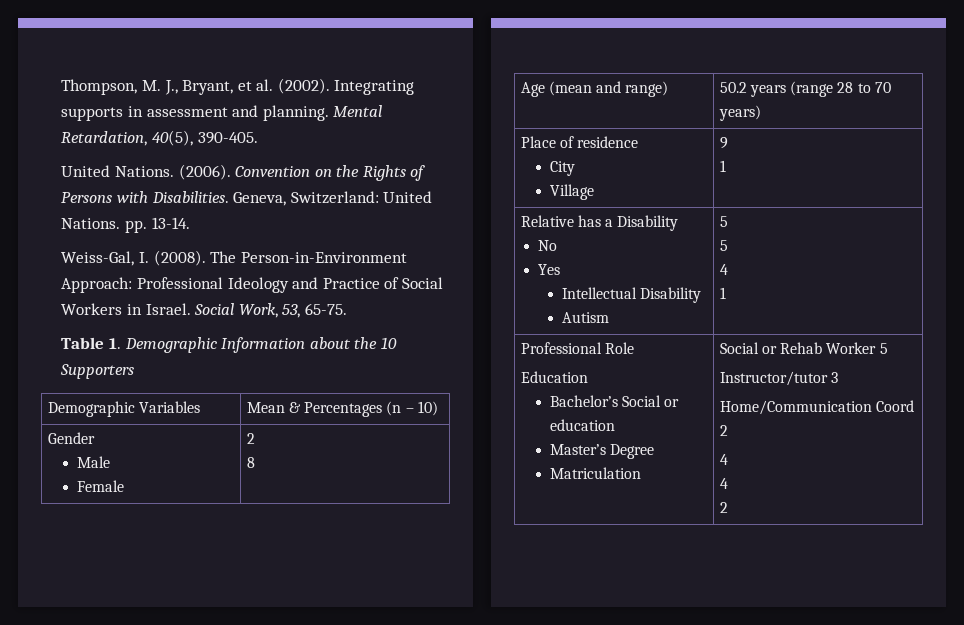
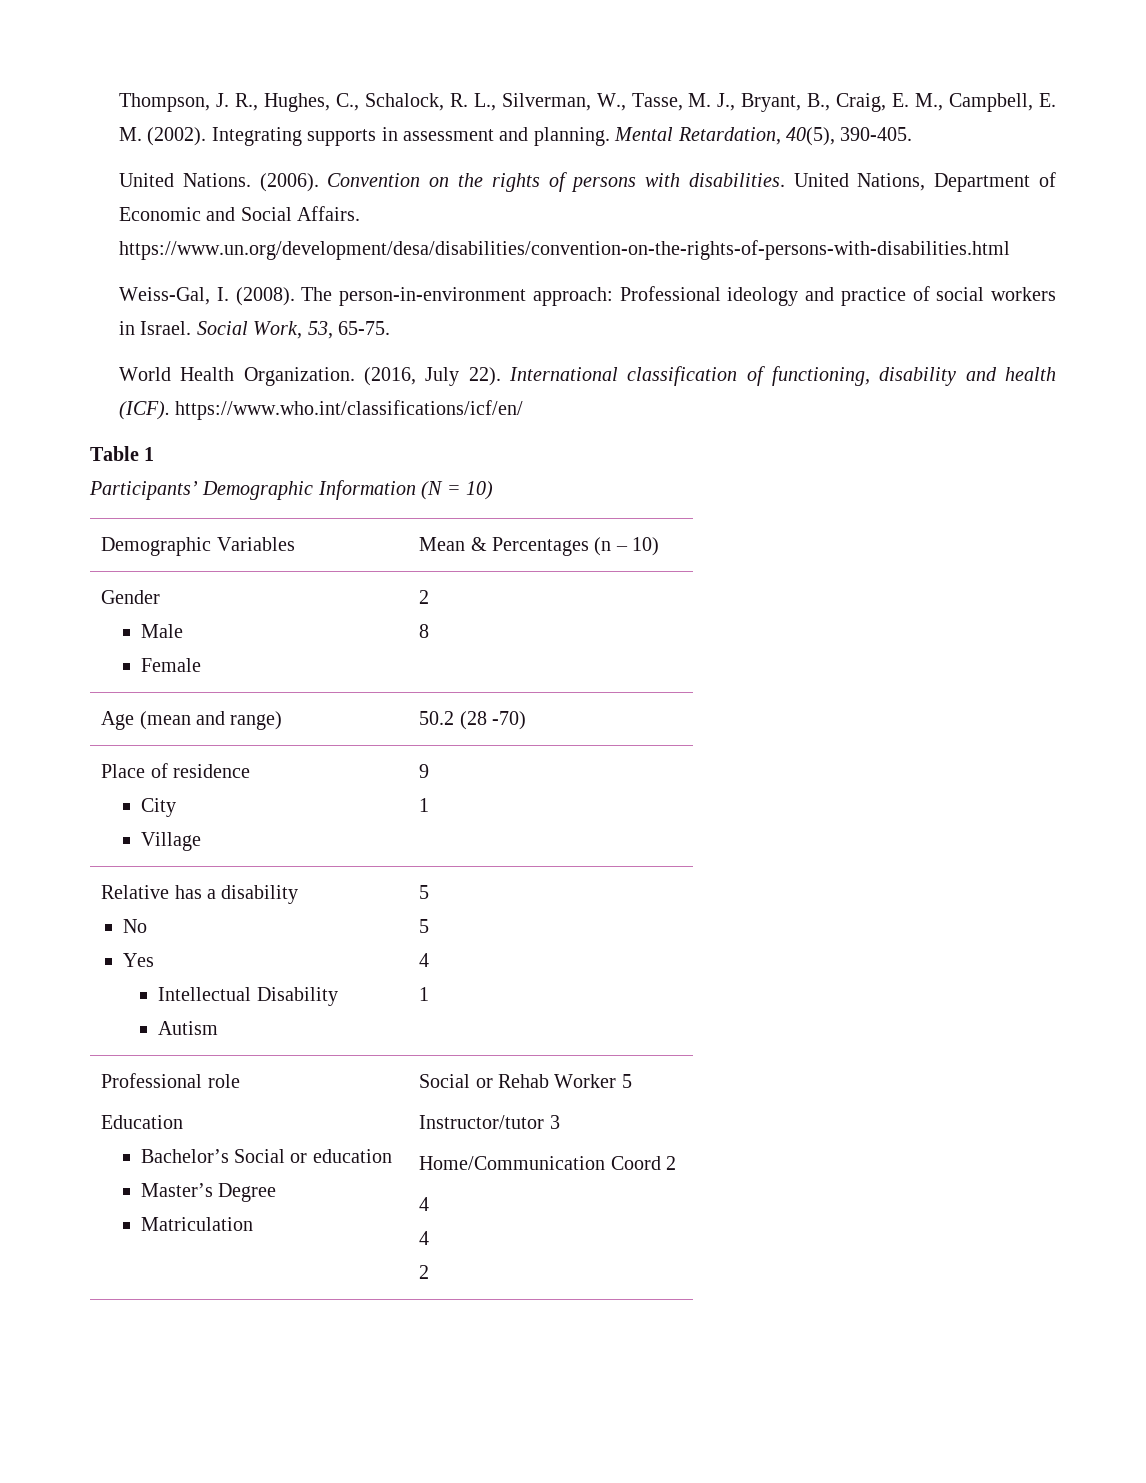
[141,79,274,95] M. J., Bryant, et al. -> [216,93,1056,112] [119,127,143,141] J. R., Hughes, C., Schalock, R. L., Silverman, W., Tasse, M. J., Bryant, B., Craig, E. M., Campbell, E. M.
[362,165,426,181] [61,191,433,206] [61,217,190,233] [61,250,407,266] [61,277,443,293] [61,303,123,315] Rights of Persons with Disabilities. Geneva, Switzerland: United Nations. pp. 13-14. // Weiss-Gal, I. (2008). The Person-in-Environment Approach: Professional Ideology and Practice of Social Workers -> [491,172,1056,192] [119,206,361,221] [119,240,1011,260] [119,286,1056,306] rights of persons with disabilities. United Nations, Department of Economic and Social Affairs. https://www.un.org/development/desa/disabilities/convention-on-the-rights-of-persons-with-disabilities.html // Weiss-Gal, I. (2008). The person-in-environment approach: Professional ideology and practice of social workers
[61,337,397,353] [60,364,135,379] Table 1. Demographic Information about the 10 Supporters -> [119,366,1056,386] [119,400,524,420] [90,446,155,461] [89,480,493,500] World Health Organization. (2016, July 22). International classification of functioning, disability and health (ICF). https://www.who.int/classifications/icf/en/ // Table 1 // Participants’ Demographic Information (N = 10)
[749,81,891,97] [718,105,761,121] years (range 28 to 70 years) -> [459,711,527,730] (28 -70)
[617,215,679,231] Disability -> [221,885,299,904] disability
[604,342,634,354] Role -> [207,1074,240,1088] role

